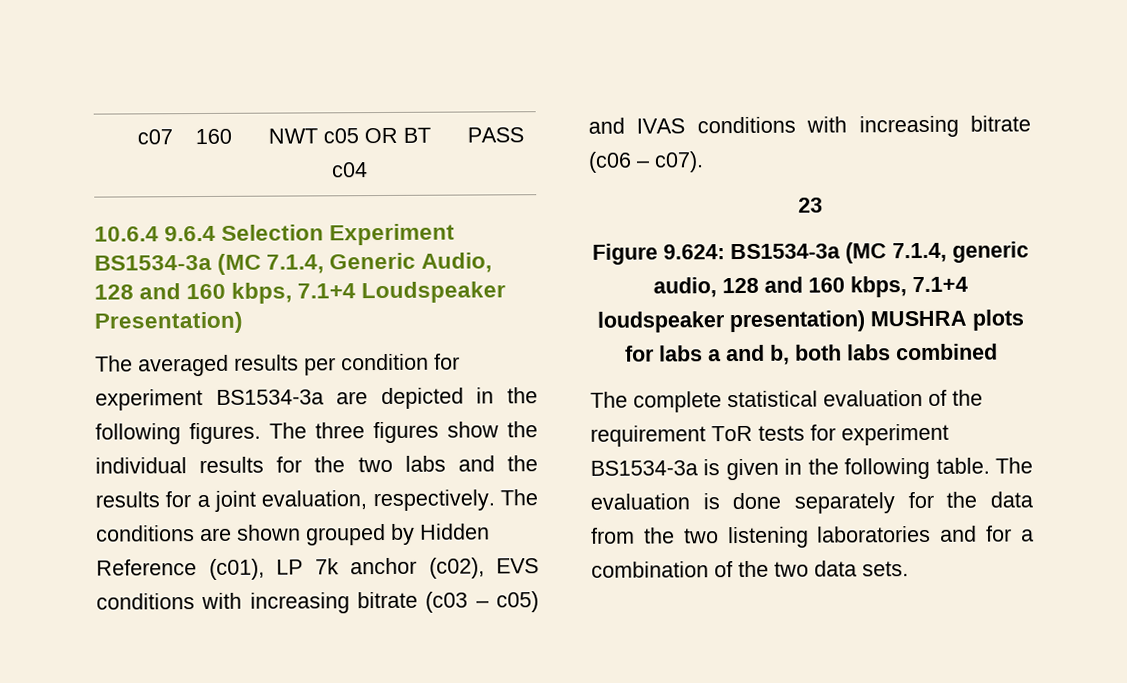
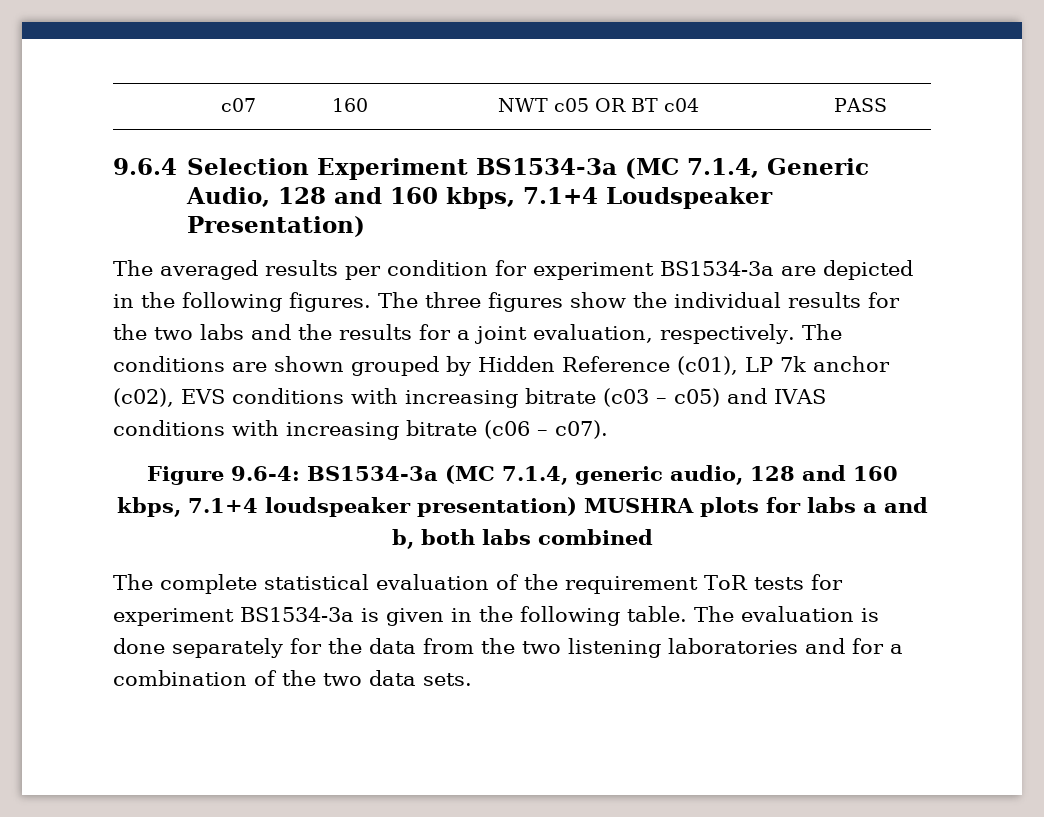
[94,226,159,242] 10.6.4 -> (887, 105) none
[798,197,823,213] // 23 -> (608, 429) none
[663,244,725,260] 9.624: -> [230,466,300,481] 9.6-4:

